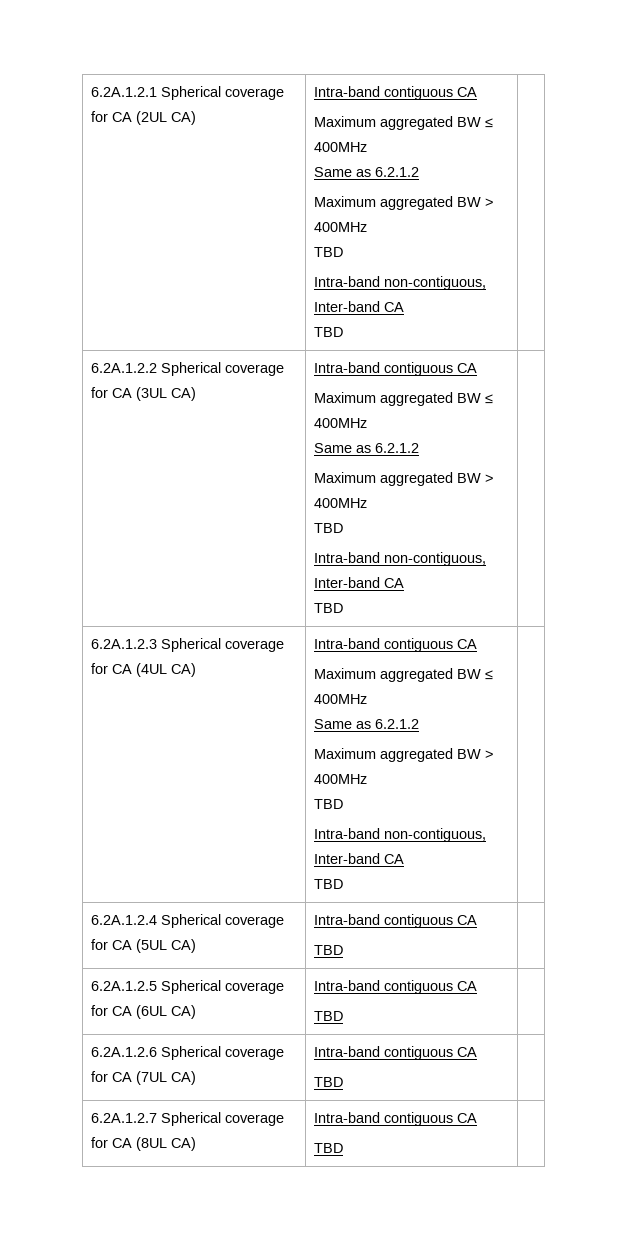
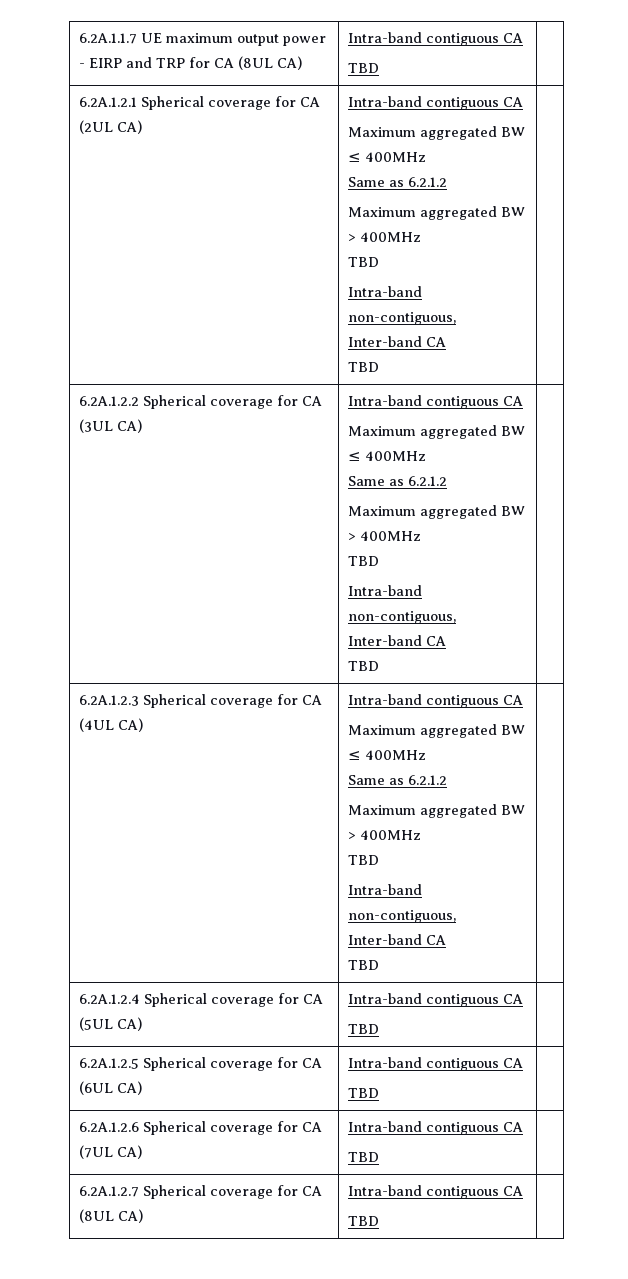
(91, 92) none -> [78,33,326,46] [78,56,302,70] [347,32,523,46] [347,63,379,73] 6.2A.1.1.7 UE maximum output power - EIRP and TRP for CA (8UL CA) | Intra-band contiguous CA // TBD | //

